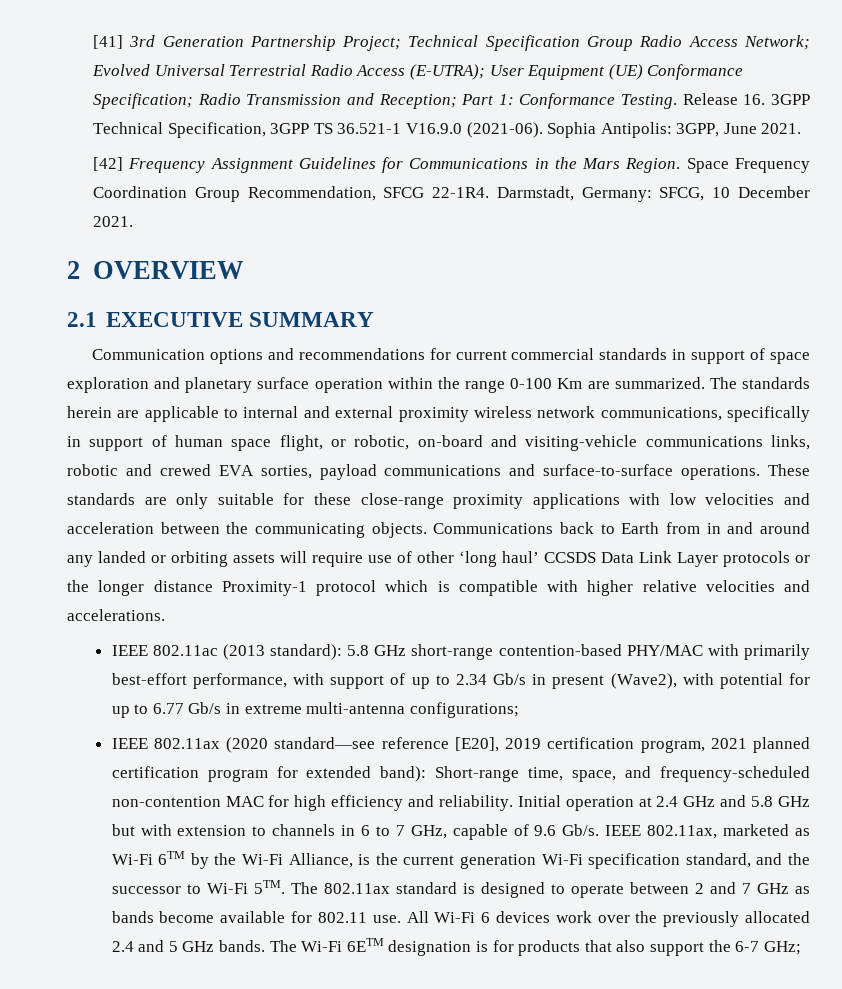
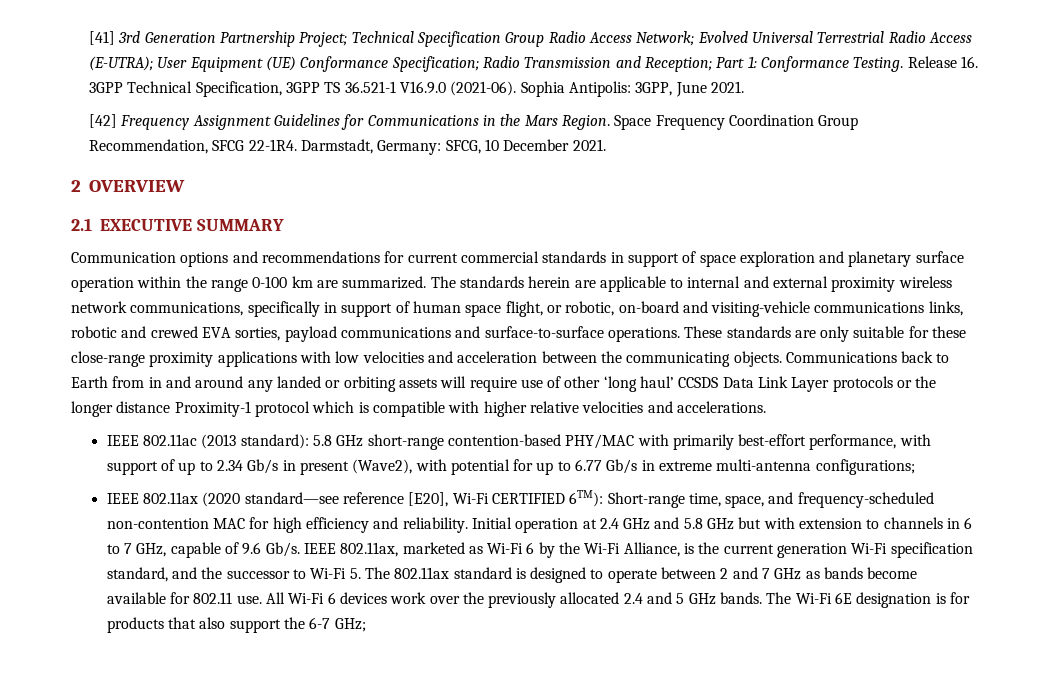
[557,378,583,389] Km -> [291,276,313,288] km
[505,737,810,753] [111,766,427,782] 2019 certification program, 2021 planned certification program for extended band): -> [452,490,604,507] Wi-Fi CERTIFIED 6TM):
[158,851,186,865] 6TM -> [526,542,535,554] 6
[253,880,285,894] 5TM. -> [349,568,361,579] 5.
[346,938,384,952] 6ETM -> [835,592,853,604] 6E

